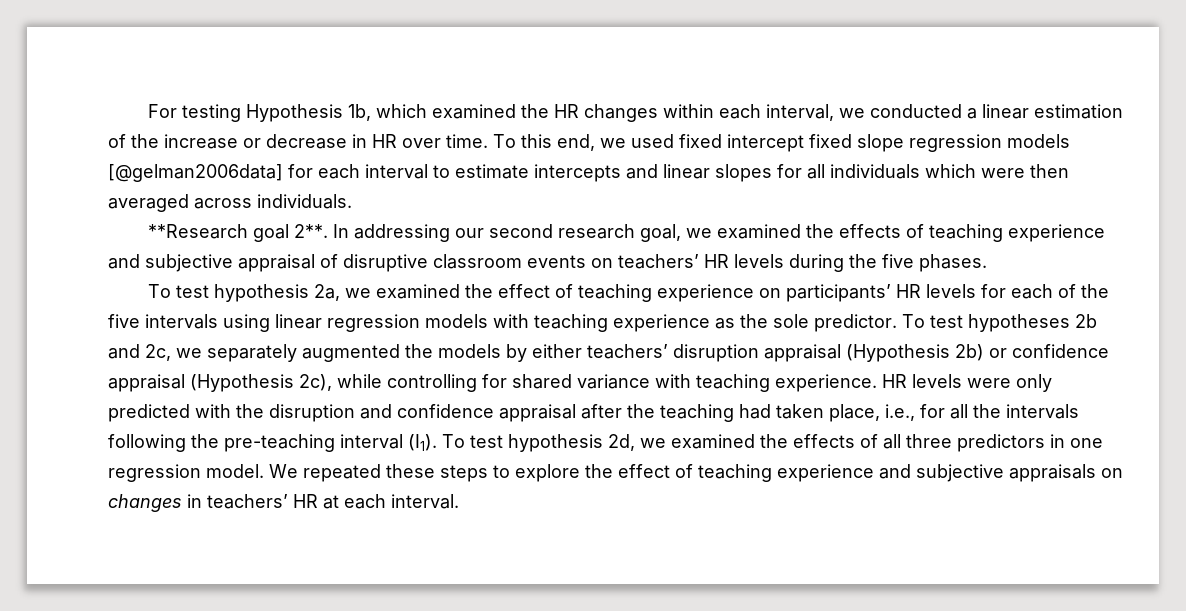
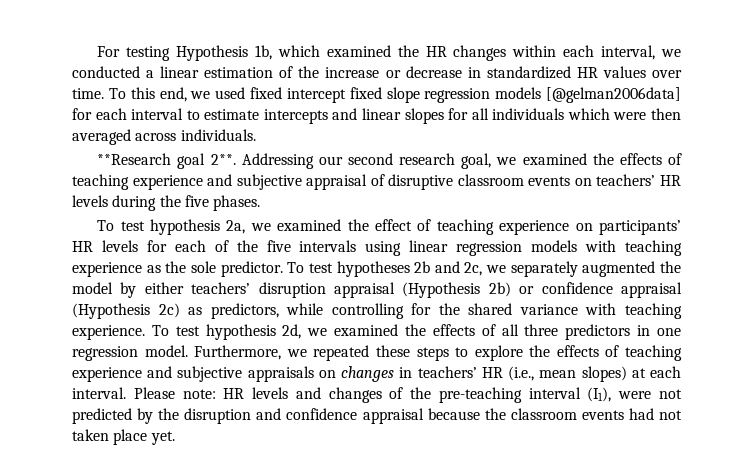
[372,134,397,148] HR -> [486,66,646,79] standardized HR values
[332,224,450,242] In addressing -> [241,153,314,169] Addressing
[438,344,501,358] models -> [72,282,113,294] model
[299,374,332,391] 2c), -> [158,303,279,319] 2c) as predictors,
(507, 381) none -> [438,303,460,315] the
[882,374,1052,392] [108,404,1079,422] [108,434,437,452] HR levels were only predicted with the disruption and confidence appraisal after the teaching had taken place, i.e., for all the intervals following the pre-teaching interval (I1). -> (145, 332) none
[269,464,298,478] We -> [194,345,307,360] Furthermore, we
[618,464,670,478] effect -> [556,345,599,357] effects
[323,494,459,509] at each interval. -> [508,366,681,382] [72,387,682,403] [72,408,682,424] [72,429,175,445] (i.e., mean slopes) at each interval. Please note: HR levels and changes of the pre-teaching interval (I1), were not predicted by the disruption and confidence appraisal because the classroom events had not taken place yet.

